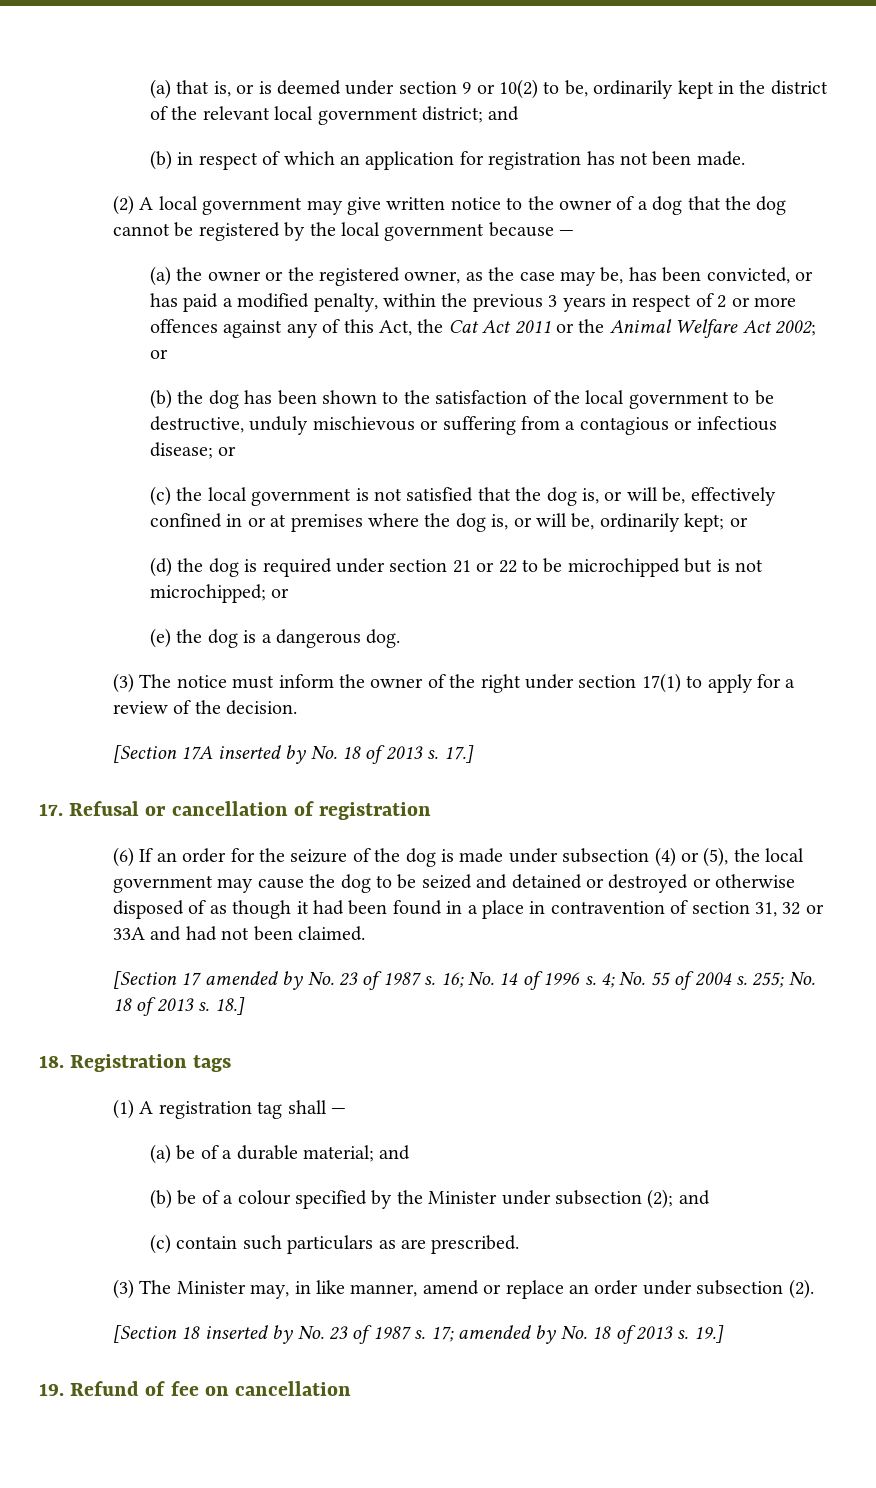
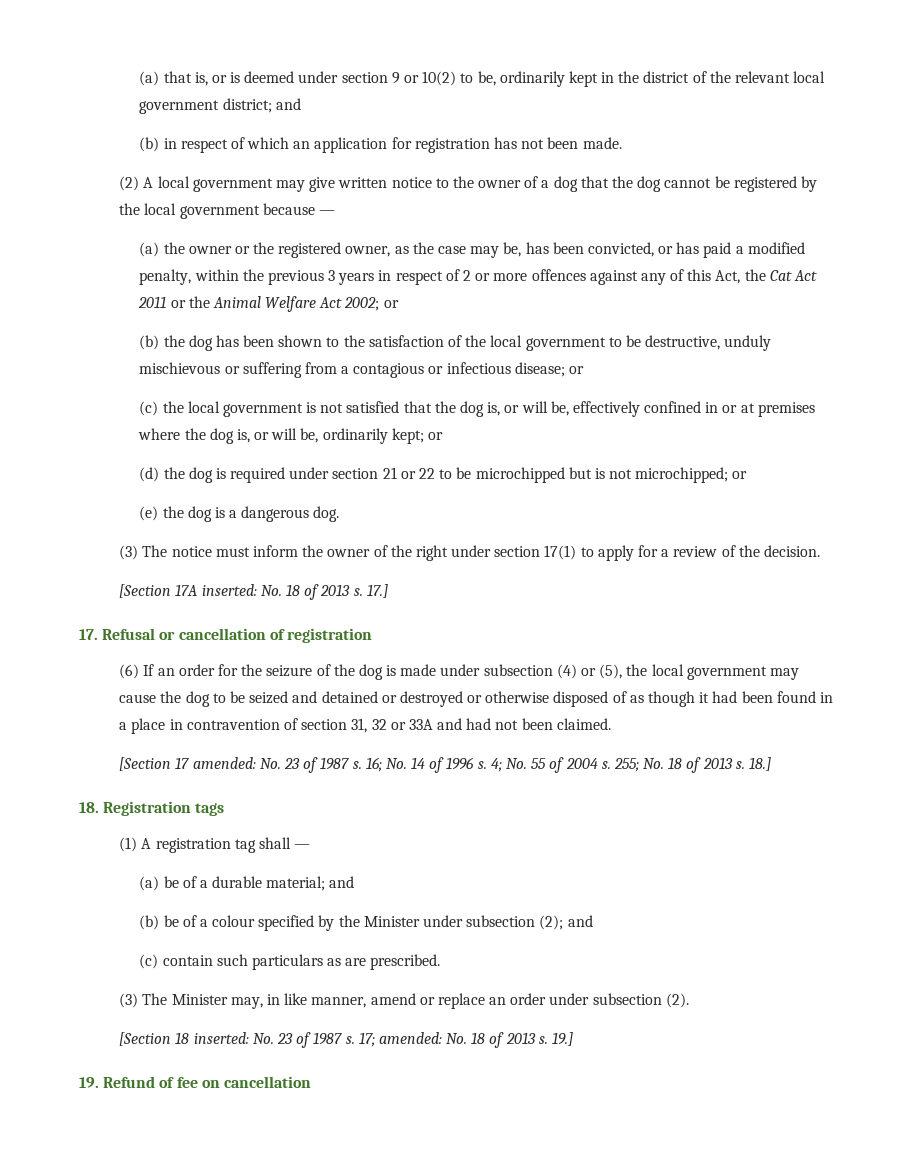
[217,745,307,764] inserted by -> [201,584,257,596] inserted:
[204,971,304,990] amended by -> [192,757,256,769] amended:
[204,1325,294,1344] inserted by -> [193,1032,249,1044] inserted:
[458,1325,557,1344] amended by -> [378,1032,442,1044] amended:

